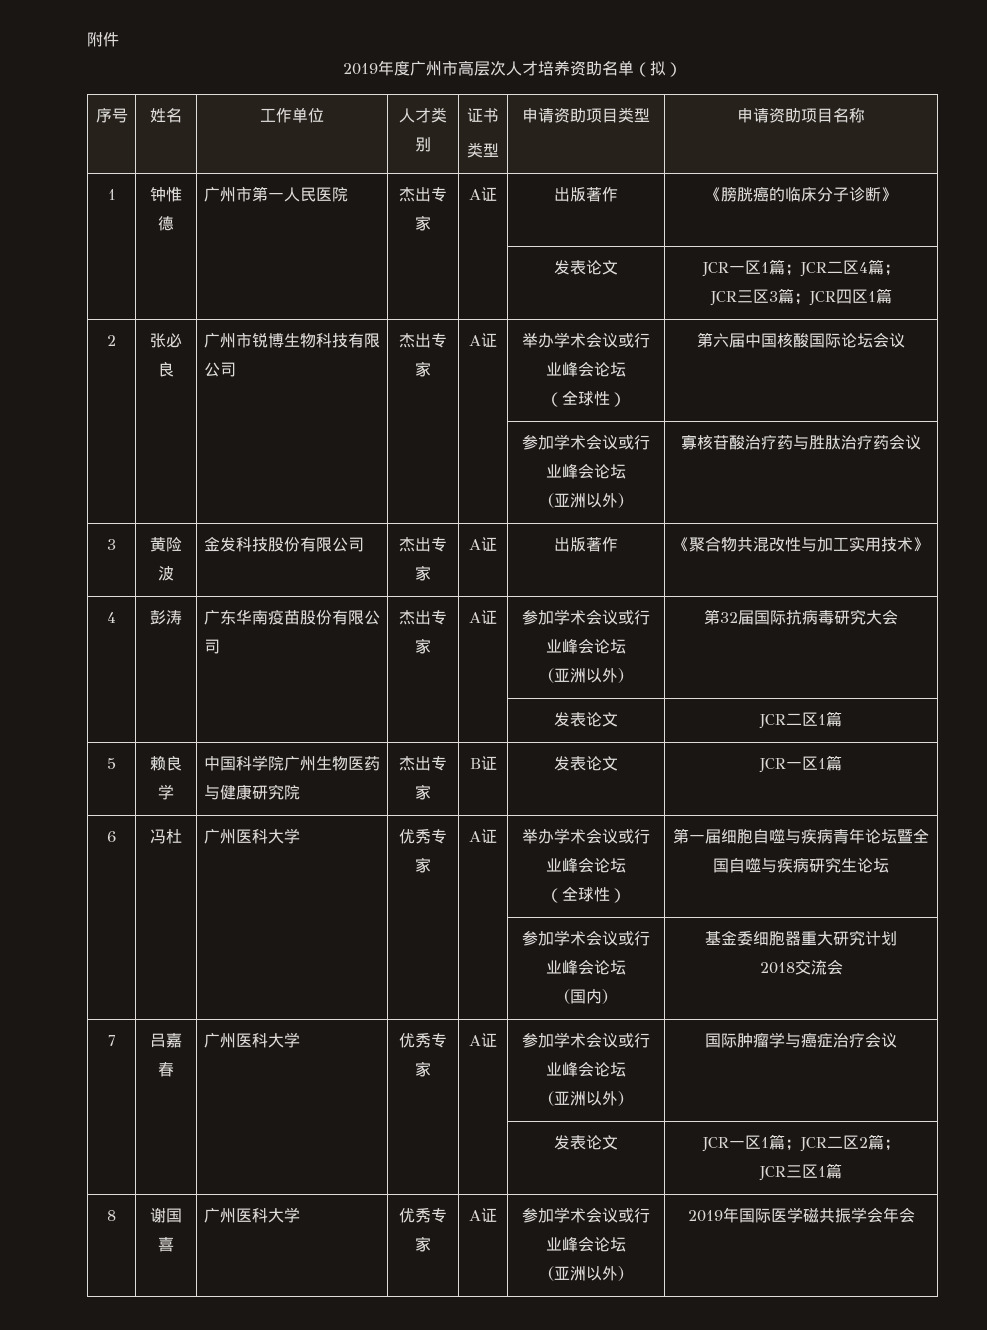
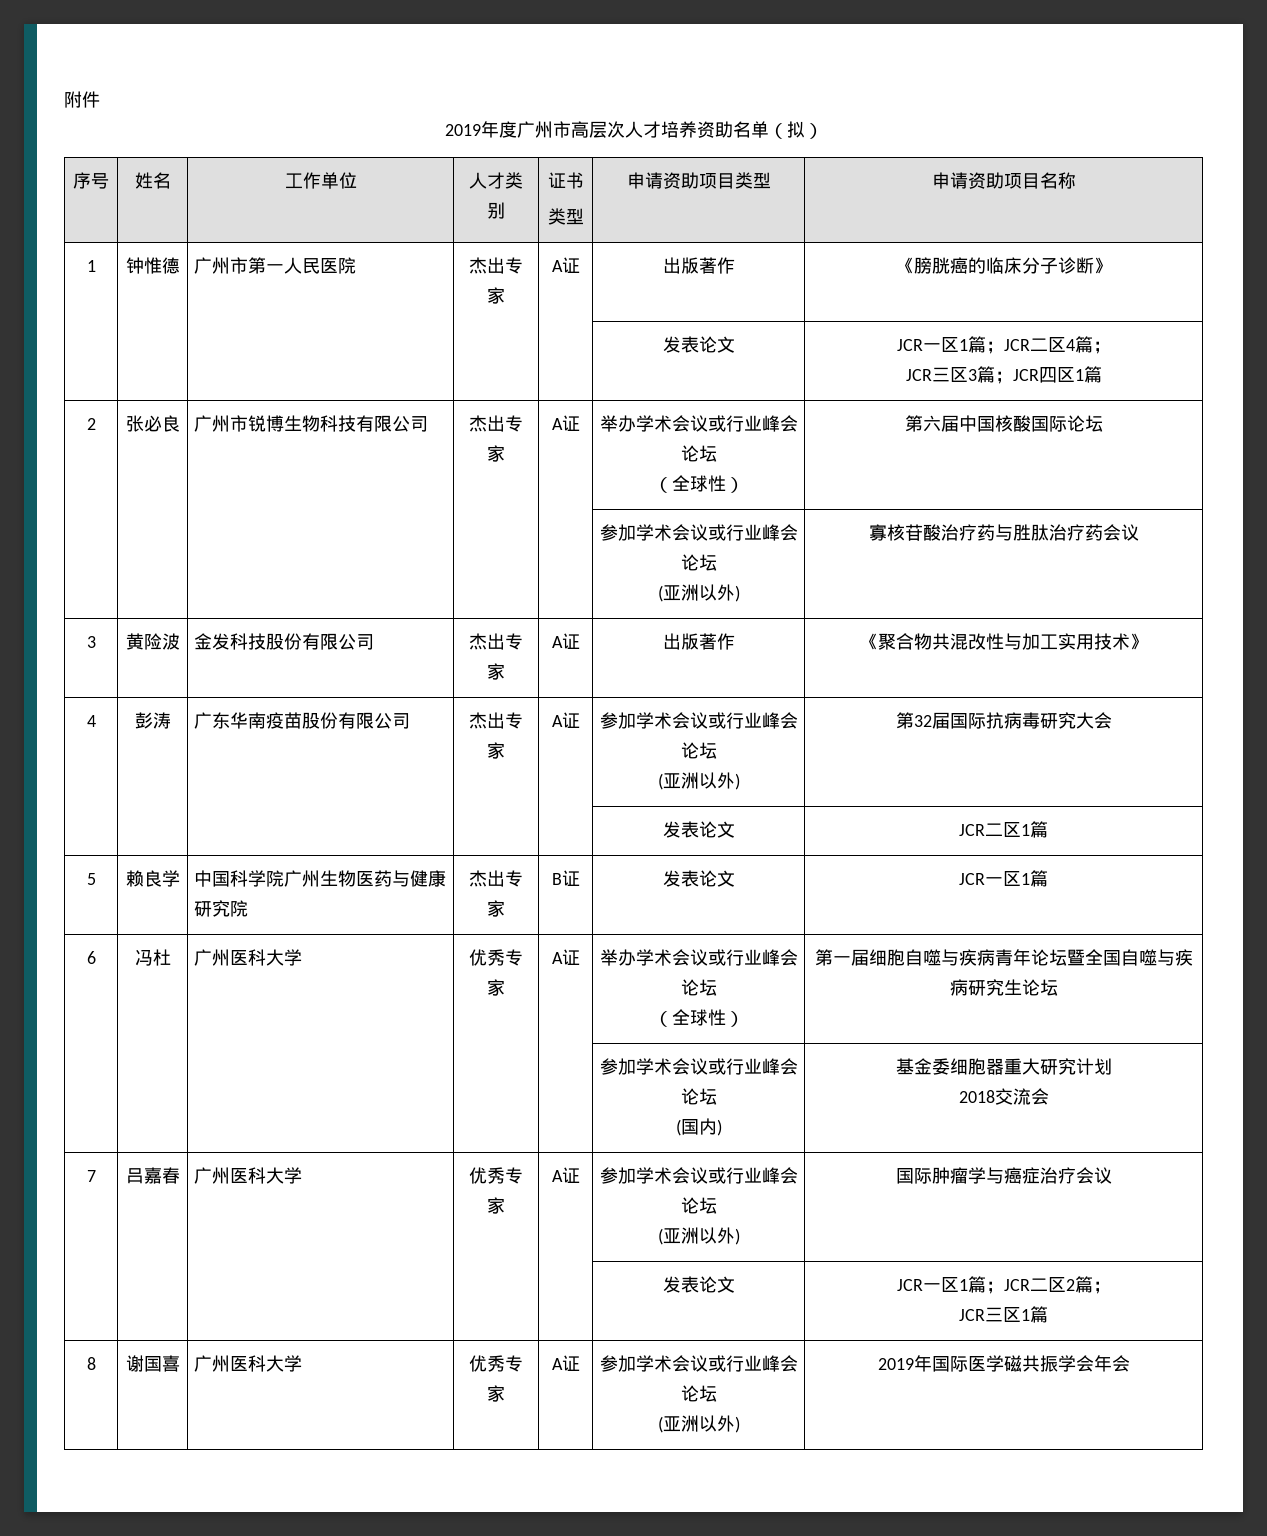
[873,332,905,348] 会议 -> (1103, 423) none

